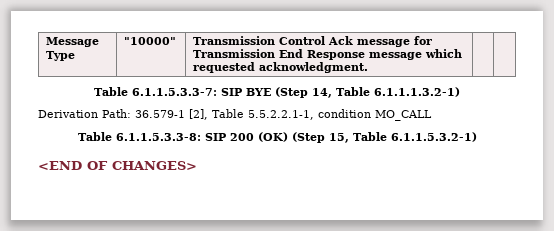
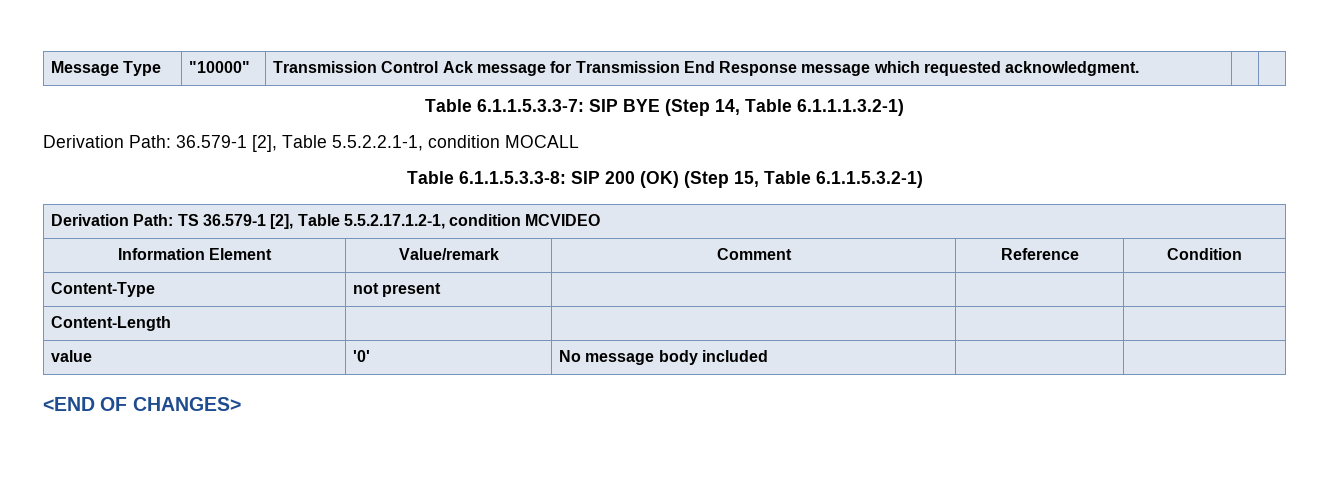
[375,110,432,121] MO_CALL -> [505,135,579,148] MOCALL
(477, 137) none -> [50,214,601,229] [117,248,273,260] [398,248,499,260] [716,248,792,260] [1000,248,1079,260] [1167,248,1242,260] [50,282,155,297] [352,283,442,297] [50,316,171,331] [50,350,92,362] [352,350,370,362] [558,350,768,365] // Derivation Path: TS 36.579-1 [2], Table 5.5.2.17.1.2-1, condition MCVIDEO // Information Element | Value/remark | Comment | Reference | Condition // Content-Type | not present | | | // Content-Length | | | | // value | '0' | No message body included | |

